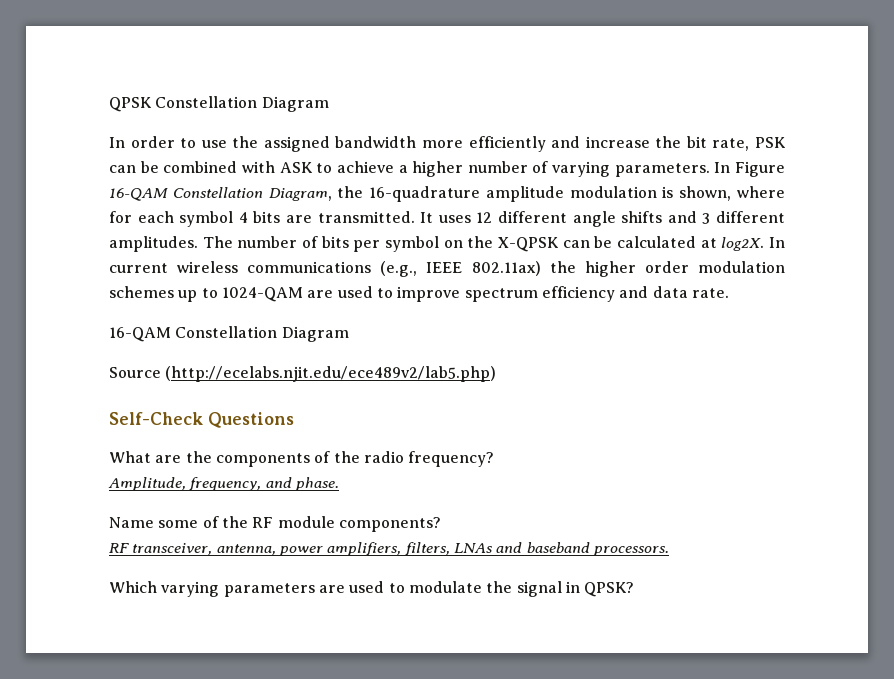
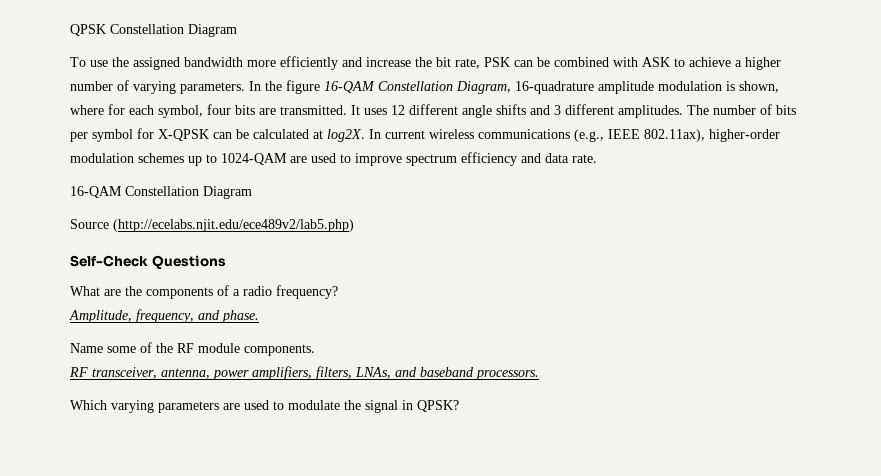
[109,136,197,148] In order to -> [70,57,86,67] To
[735,161,785,177] Figure -> [265,80,320,94] the figure
[337,186,364,198] the -> (511, 87) none
[179,211,248,227] symbol 4 -> [158,104,231,118] symbol, four
[443,236,494,248] on the -> [137,128,154,139] for
[471,261,689,277] 802.11ax) the higher order -> [644,129,780,142] 802.11ax), higher-order
[333,451,360,463] the -> [233,289,240,296] a
[338,517,441,532] components? -> [244,344,315,356] components.
[453,543,493,553] LNAs -> [355,367,391,379] LNAs,

